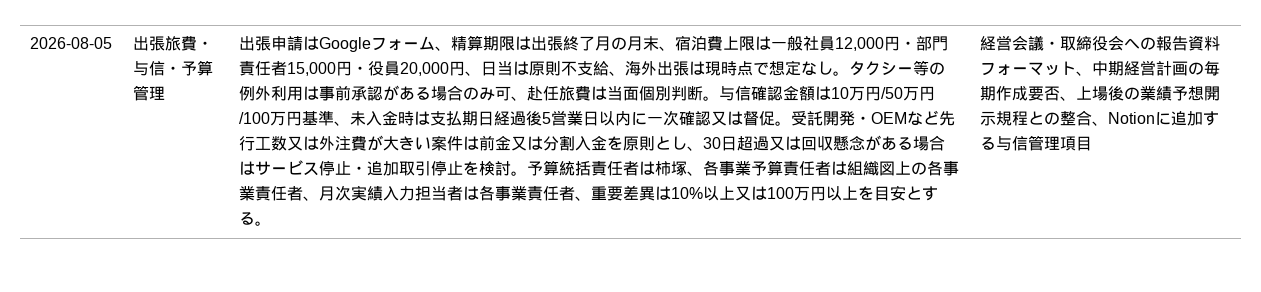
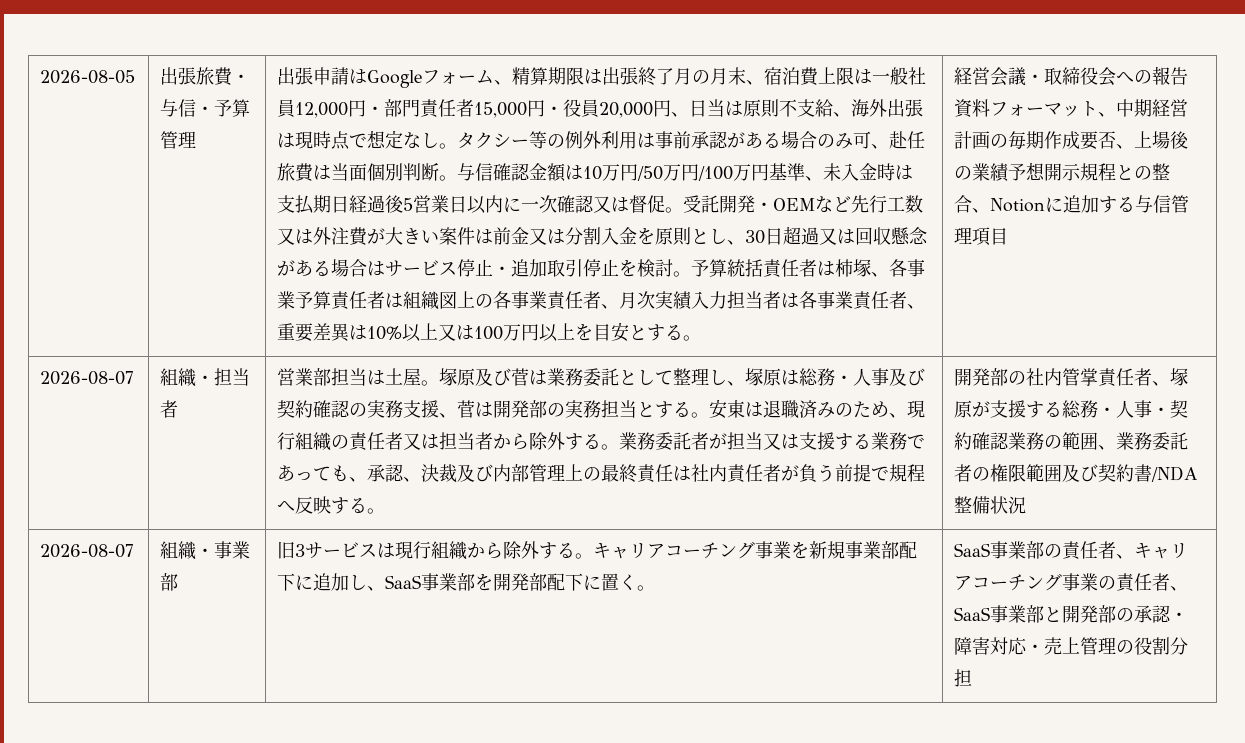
(1093, 143) none -> [40,371,134,385] [160,368,251,387] [160,400,179,418] [277,368,926,387] [277,399,926,419] [277,432,926,451] [277,464,926,483] [277,496,386,514] [954,368,1189,387] [954,400,1189,418] [954,432,1189,451] [954,464,1199,482] [954,496,1027,514] [40,544,134,558] [160,541,251,560] [160,573,179,591] [277,541,918,560] [277,573,656,591] [954,541,1189,560] [954,573,1189,592] [954,605,1189,623] [954,637,1189,655] [954,669,973,687] // 2026-08-07 | 組織・担当者 | 営業部担当は土屋。塚原及び菅は業務委託として整理し、塚原は総務・人事及び契約確認の実務支援、菅は開発部の実務担当とする。安東は退職済みのため、現行組織の責任者又は担当者から除外する。業務委託者が担当又は支援する業務であっても、承認、決裁及び内部管理上の最終責任は社内責任者が負う前提で規程へ反映する。 | 開発部の社内管掌責任者、塚原が支援する総務・人事・契約確認業務の範囲、業務委託者の権限範囲及び契約書/NDA整備状況 // 2026-08-07 | 組織・事業部 | 旧3サービスは現行組織から除外する。キャリアコーチング事業を新規事業部配下に追加し、SaaS事業部を開発部配下に置く。 | SaaS事業部の責任者、キャリアコーチング事業の責任者、SaaS事業部と開発部の承認・障害対応・売上管理の役割分担

